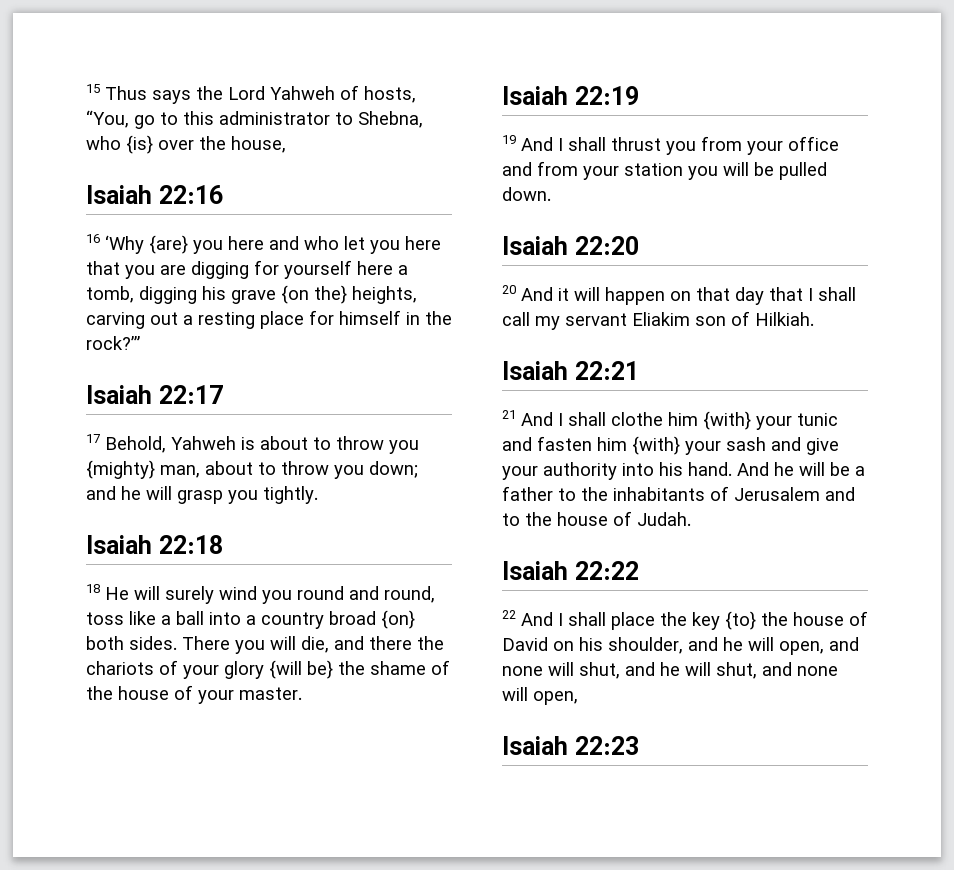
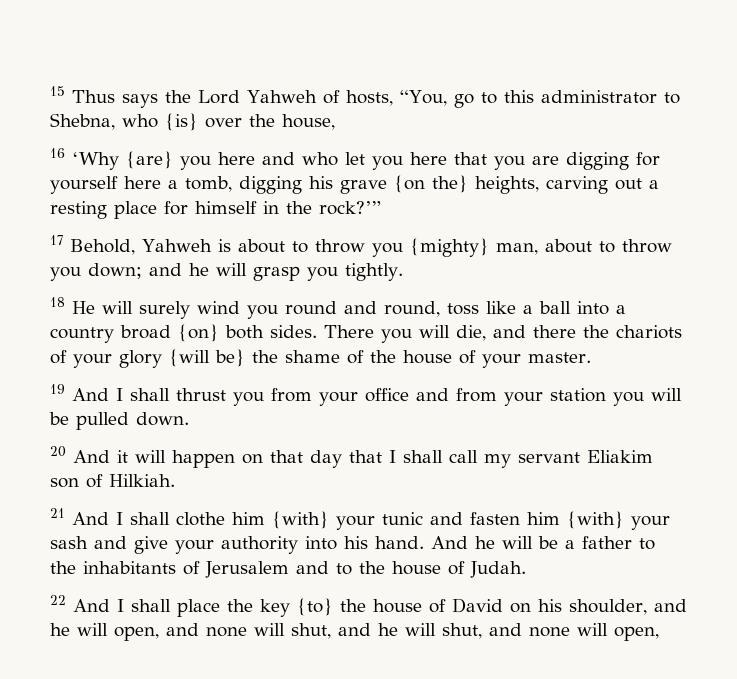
[86,185,223,204] // Isaiah 22:16 -> (335, 122) none
[86,385,223,404] // Isaiah 22:17 -> (381, 208) none
[86,535,223,554] // Isaiah 22:18 -> (403, 272) none
[502,86,639,105] // Isaiah 22:19 -> (591, 357) none
[502,236,639,255] // Isaiah 22:20 -> (189, 419) none
[502,361,639,380] // Isaiah 22:21 -> (175, 480) none
[502,561,639,580] // Isaiah 22:22 -> (526, 569) none
[502,736,639,755] // Isaiah 22:23 -> (659, 633) none

